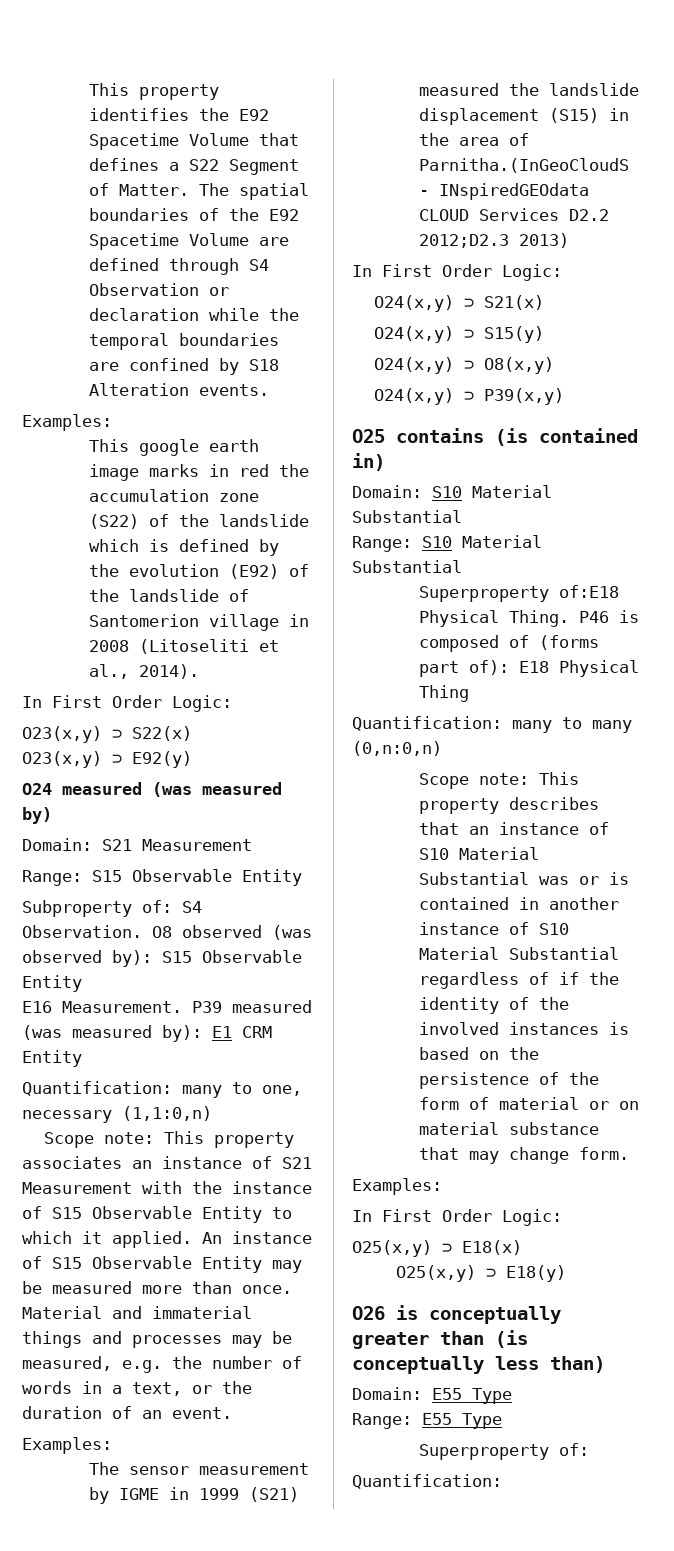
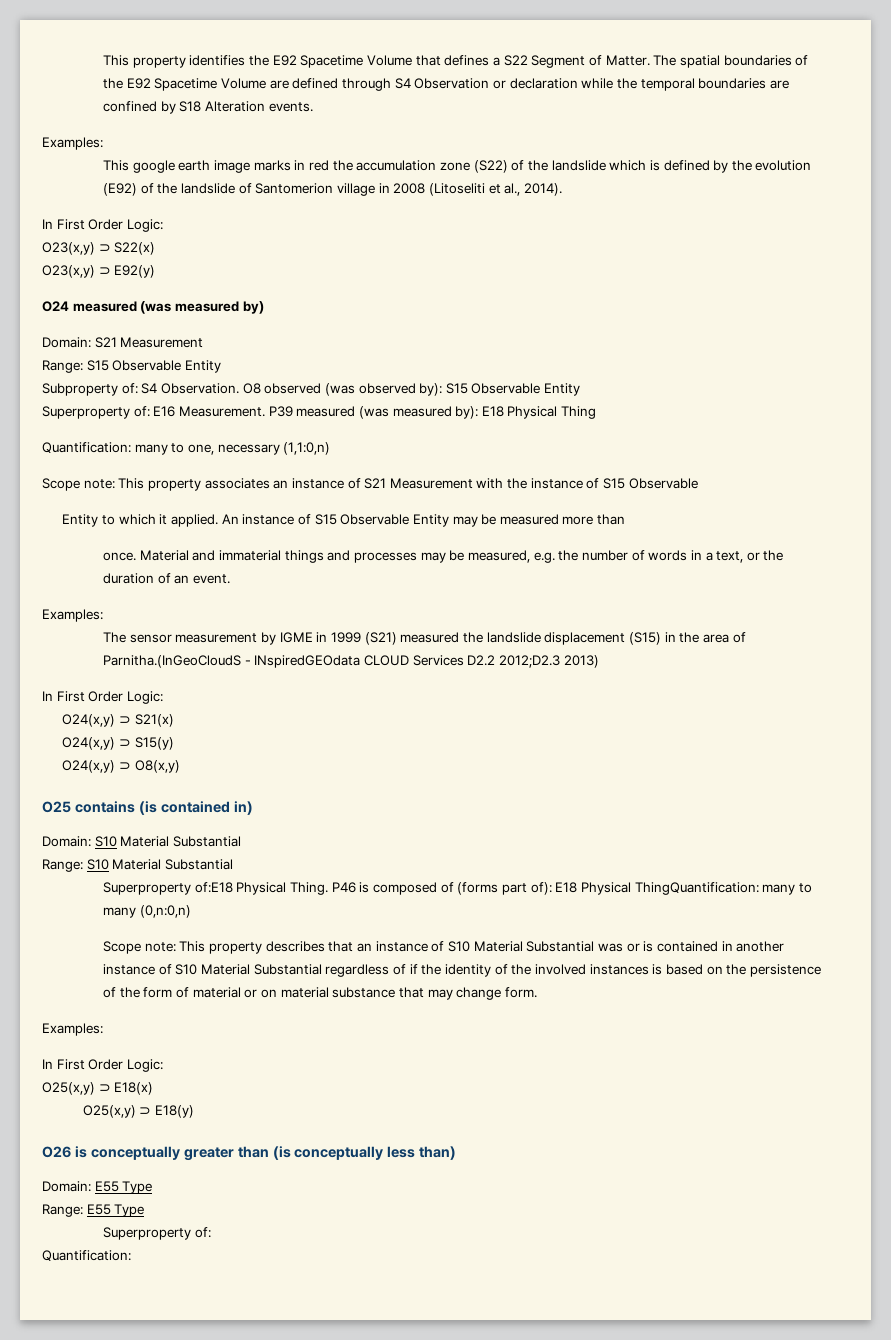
(82, 983) none -> [42,406,150,419] Superproperty of:
[212,1026,272,1038] [22,1050,82,1067] E1 CRM Entity -> [481,406,597,419] E18 Physical Thing
(192, 1212) none -> (698, 483) //
(232, 1287) none -> (626, 519) //
[374,388,565,405] // O24(x,y) ⊃ P39(x,y) -> (180, 766) none
[418,685,469,702] [352,716,502,731] Thing // Quantification: -> [634,882,759,895] ThingQuantification:

